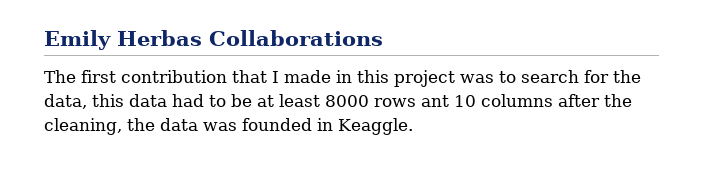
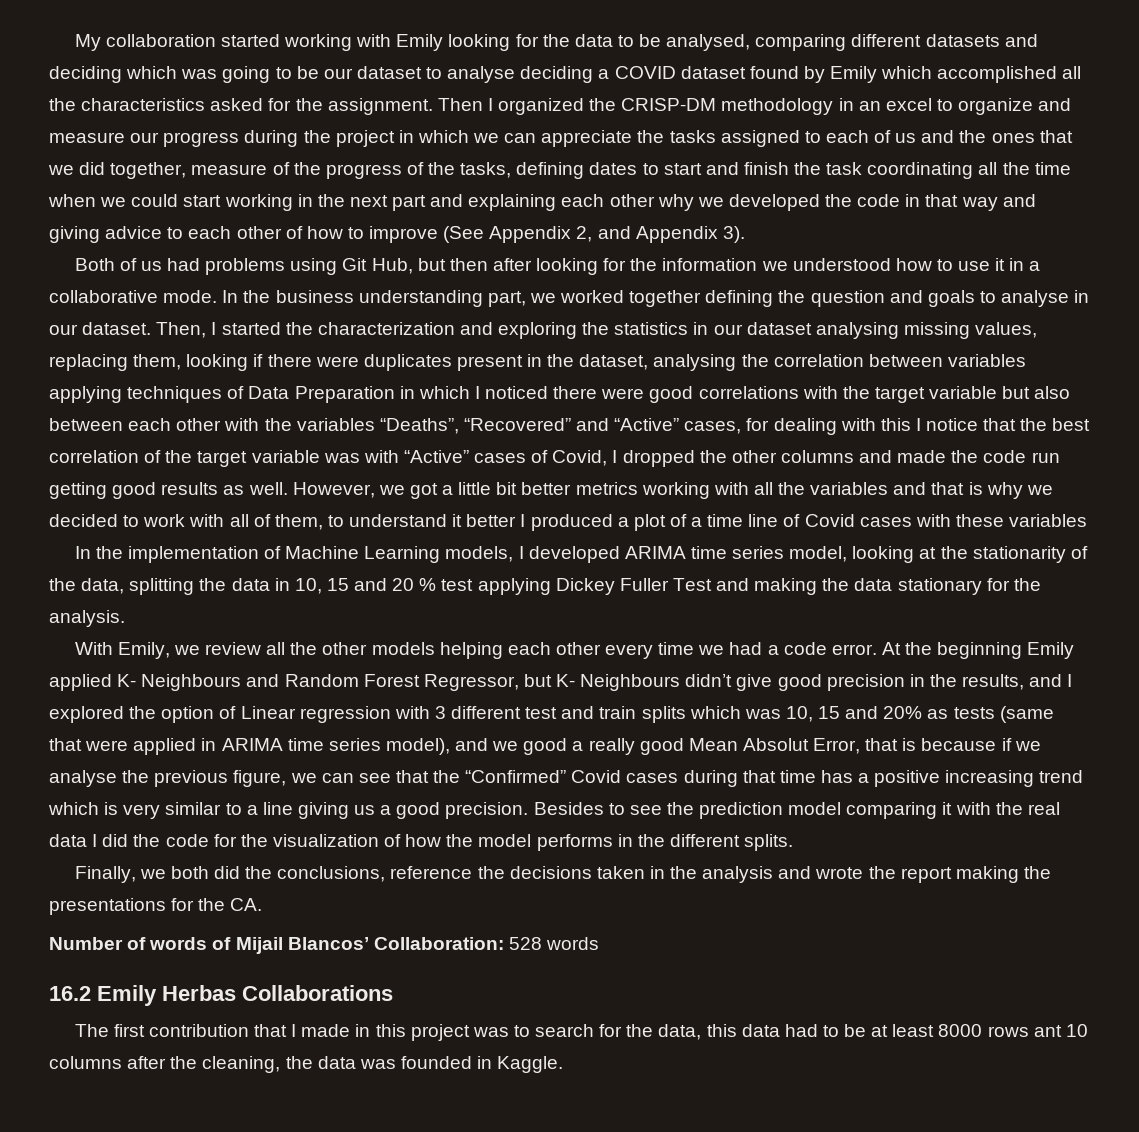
(44, 40) none -> [74,34,1038,51] [49,66,1082,83] [49,98,1072,115] [49,130,1073,147] [48,162,1071,179] [48,194,1036,211] [49,226,745,243] [74,258,1041,275] [49,290,1090,307] [49,322,1038,339] [49,354,1026,371] [49,386,1071,403] [49,418,1091,435] [49,450,1060,467] [49,482,1053,499] [49,514,1088,531] [74,546,1088,563] [49,578,1041,595] [49,610,125,627] [74,642,1075,659] [49,674,1073,691] [49,706,1054,723] [49,738,1041,755] [49,770,1084,787] [48,802,1060,819] [49,834,794,851] [74,866,1051,883] [49,898,263,915] [49,937,600,954] [49,986,91,1001] My collaboration started working with Emily looking for the data to be analysed, comparing different datasets and deciding which was going to be our dataset to analyse deciding a COVID dataset found by Emily which accomplished all the characteristics asked for the assignment. Then I organized the CRISP-DM methodology in an excel to organize and measure our progress during the project in which we can appreciate the tasks assigned to each of us and the ones that we did together, measure of the progress of the tasks, defining dates to start and finish the task coordinating all the time when we could start working in the next part and explaining each other why we developed the code in that way and giving advice to each other of how to improve (See Appendix 2, and Appendix 3). // Both of us had problems using Git Hub, but then after looking for the information we understood how to use it in a collaborative mode. In the business understanding part, we worked together defining the question and goals to analyse in our dataset. Then, I started the characterization and exploring the statistics in our dataset analysing missing values, replacing them, looking if there were duplicates present in the dataset, analysing the correlation between variables applying techniques of Data Preparation in which I noticed there were good correlations with the target variable but also between each other with the variables “Deaths”, “Recovered” and “Active” cases, for dealing with this I notice that the best correlation of the target variable was with “Active” cases of Covid, I dropped the other columns and made the code run getting good results as well. However, we got a little bit better metrics working with all the variables and that is why we decided to work with all of them, to understand it better I produced a plot of a time line of Covid cases with these variables // In the implementation of Machine Learning models, I developed ARIMA time series model, looking at the stationarity of the data, splitting the data in 10, 15 and 20 % test applying Dickey Fuller Test and making the data stationary for the analysis. // With Emily, we review all the other models helping each other every time we had a code error. At the beginning Emily applied K- Neighbours and Random Forest Regressor, but K- Neighbours didn’t give good precision in the results, and I explored the option of Linear regression with 3 different test and train splits which was 10, 15 and 20% as tests (same that were applied in ARIMA time series model), and we good a really good Mean Absolut Error, that is because if we analyse the previous figure, we can see that the “Confirmed” Covid cases during that time has a positive increasing trend which is very similar to a line giving us a good precision. Besides to see the prediction model comparing it with the real data I did the code for the visualization of how the model performs in the different splits. // Finally, we both did the conclusions, reference the decisions taken in the analysis and wrote the report making the presentations for the CA. // Number of words of Mijail Blancos’ Collaboration: 528 words // 16.2
[338,118,413,135] Keaggle. -> [497,1056,564,1073] Kaggle.

